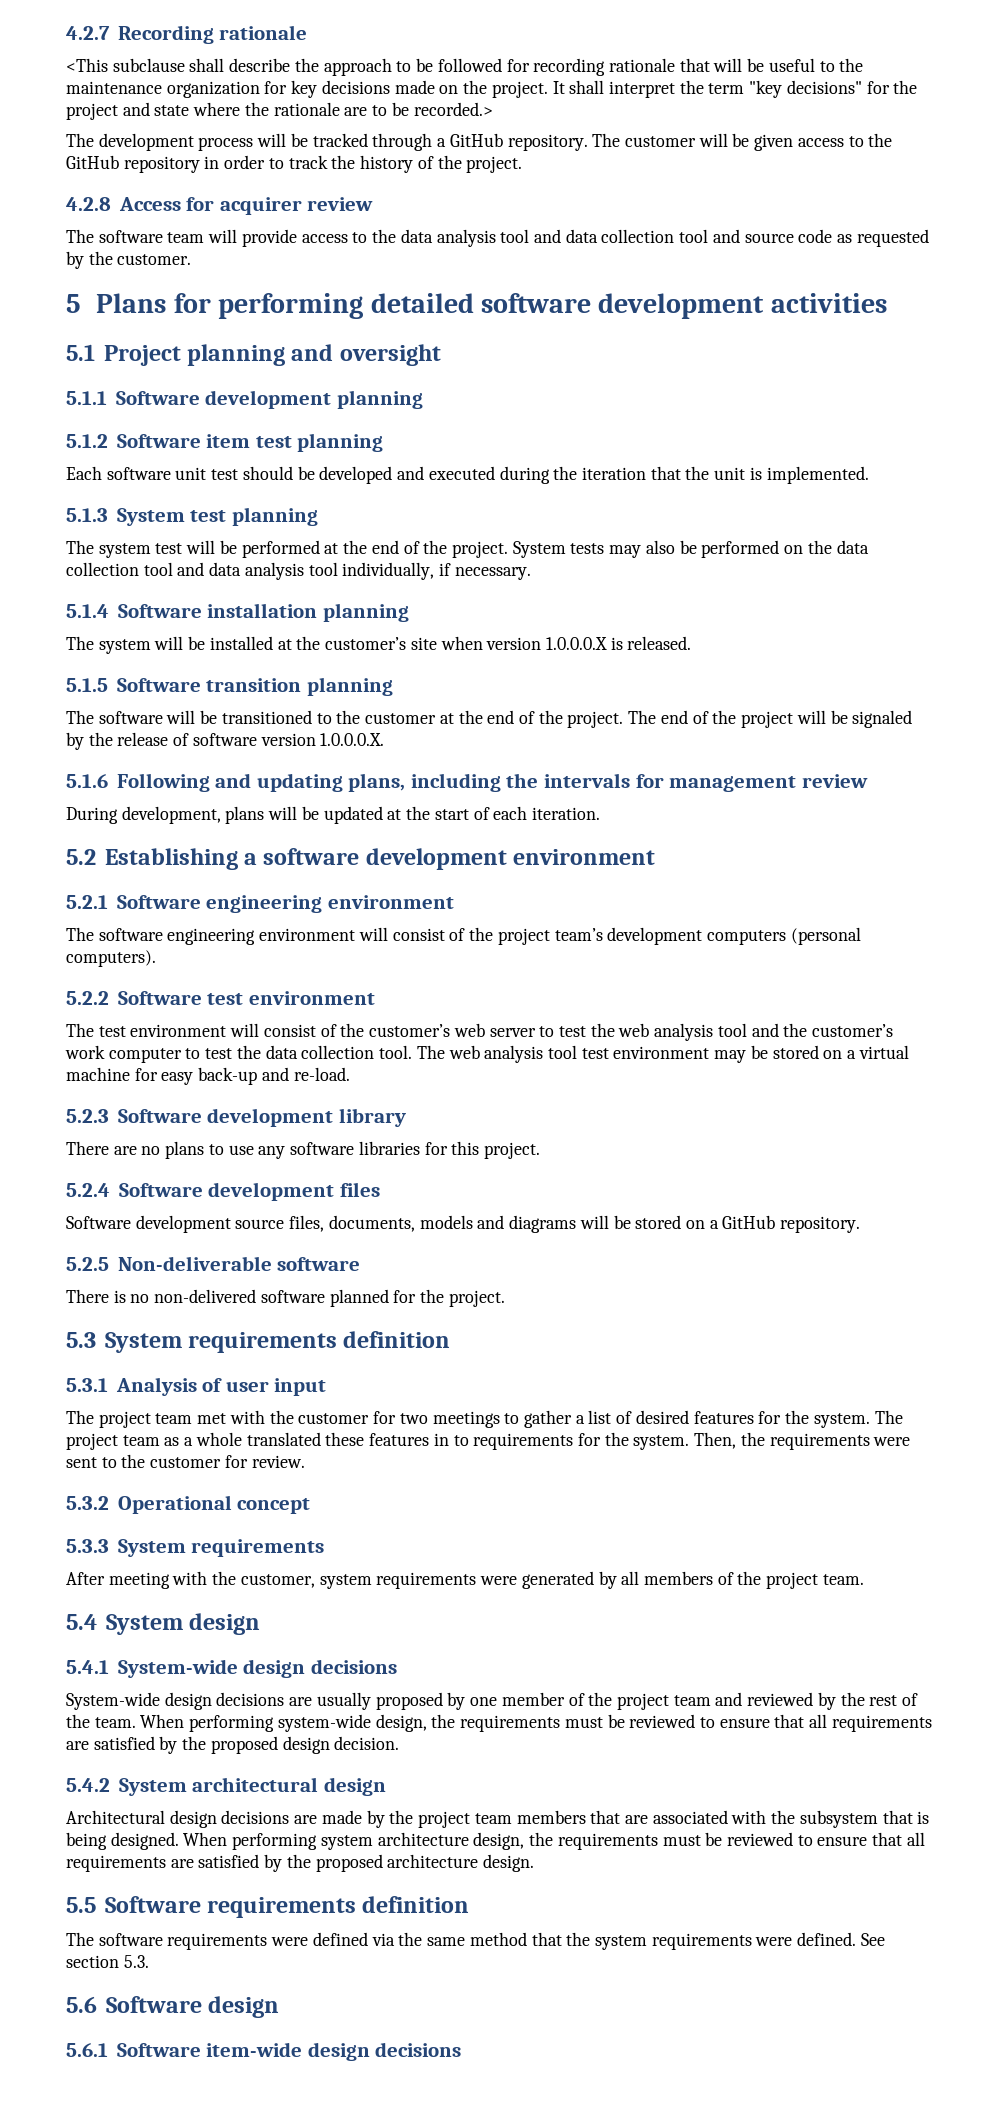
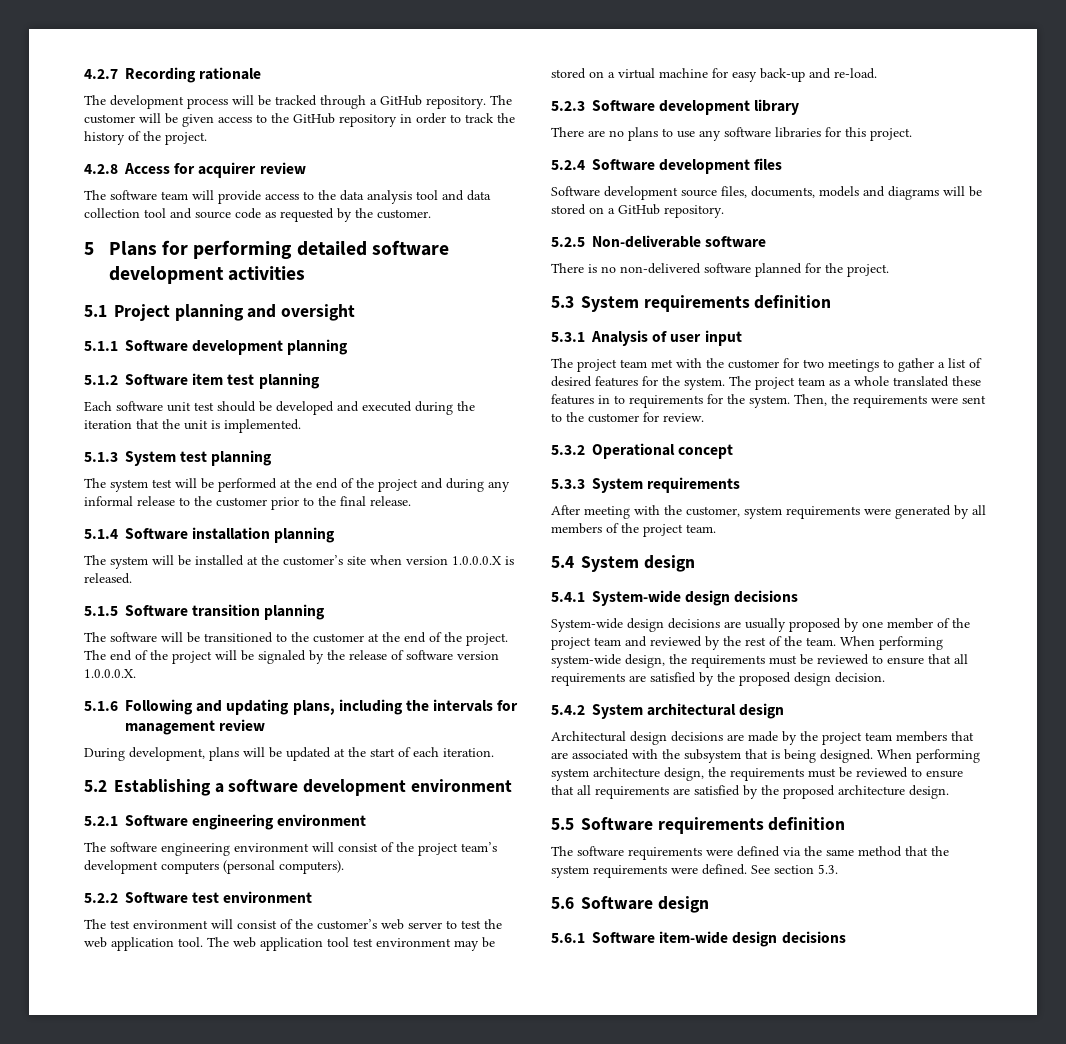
[66,58,864,76] [66,80,918,98] [66,102,493,120] // <This subclause shall describe the approach to be followed for recording rationale that will be useful to the maintenance organization for key decisions made on the project. It shall interpret the term "key decisions" for the project and state where the rationale are to be recorded.> -> (262, 73) none
[451,540,869,558] [66,562,531,580] project. System tests may also be performed on the data collection tool and data analysis tool individually, if necessary. -> [378,478,510,492] [84,496,411,510] project and during any informal release to the customer prior to the final release.
[654,1023,894,1041] [65,1045,375,1063] analysis tool and the customer’s work computer to test the data collection -> [111,937,174,951] application
[484,1045,544,1063] analysis -> [260,937,323,951] application

